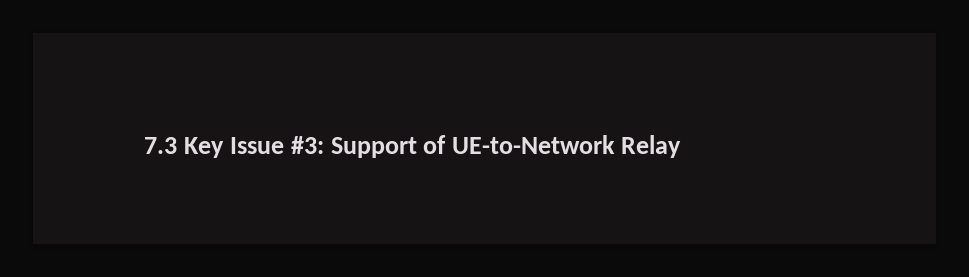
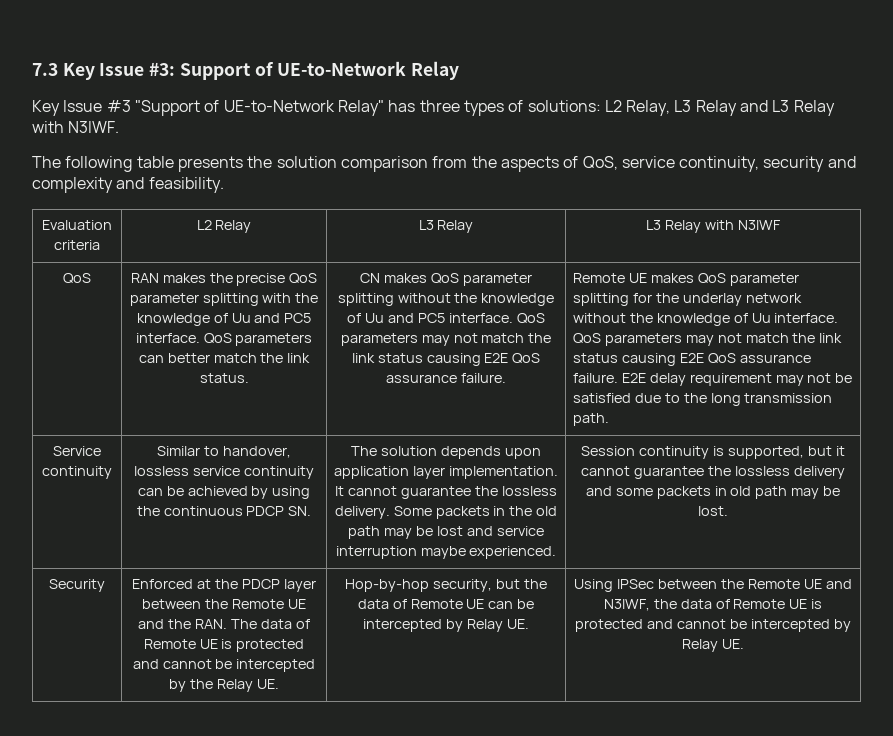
(682, 146) none -> [32,100,835,116] [32,121,120,133] [32,156,856,172] [32,177,224,193] [42,220,112,230] [54,240,100,250] [196,220,252,233] [418,220,474,233] [646,220,781,233] [63,273,91,283] [130,273,318,286] [129,293,319,306] [136,313,312,326] [135,333,313,346] [138,353,311,363] [199,373,249,383] [360,273,532,286] [337,293,555,306] [347,313,545,323] [340,333,552,346] [351,353,541,366] [386,373,506,383] [572,273,799,286] [572,293,802,306] [572,313,839,326] [572,333,843,346] [572,353,811,366] [572,373,853,386] [572,393,833,406] [572,413,609,426] [53,446,101,456] [42,466,112,479] [157,446,291,458] [134,466,314,479] [137,486,311,499] [136,506,312,516] [351,446,541,459] [334,466,558,479] [335,486,557,499] [334,506,558,519] [348,526,544,539] [335,546,557,559] [581,446,845,459] [581,466,845,479] [585,486,841,499] [698,506,728,516] [49,579,105,592] [132,579,316,592] [142,599,306,609] [138,619,310,629] [143,639,305,652] [132,659,316,672] [169,679,279,692] [345,579,547,592] [357,599,535,609] [363,619,529,632] [574,579,852,592] [603,599,823,611] [575,619,851,632] [682,639,744,652] // Key Issue #3 "Support of UE-to-Network Relay" has three types of solutions: L2 Relay, L3 Relay and L3 Relay with N3IWF. // The following table presents the solution comparison from the aspects of QoS, service continuity, security and complexity and feasibility. // Evaluation criteria | L2 Relay | L3 Relay | L3 Relay with N3IWF // QoS | RAN makes the precise QoS parameter splitting with the knowledge of Uu and PC5 interface. QoS parameters can better match the link status. | CN makes QoS parameter splitting without the knowledge of Uu and PC5 interface. QoS parameters may not match the link status causing E2E QoS assurance failure. | Remote UE makes QoS parameter splitting for the underlay network without the knowledge of Uu interface. QoS parameters may not match the link status causing E2E QoS assurance failure. E2E delay requirement may not be satisfied due to the long transmission path. // Service continuity | Similar to handover, lossless service continuity can be achieved by using the continuous PDCP SN. | The solution depends upon application layer implementation. It cannot guarantee the lossless delivery. Some packets in the old path may be lost and service interruption maybe experienced. | Session continuity is supported, but it cannot guarantee the lossless delivery and some packets in old path may be lost. // Security | Enforced at the PDCP layer between the Remote UE and the RAN. The data of Remote UE is protected and cannot be intercepted by the Relay UE. | Hop-by-hop security, but the data of Remote UE can be intercepted by Relay UE. | Using IPSec between the Remote UE and N3IWF, the data of Remote UE is protected and cannot be intercepted by Relay UE.

